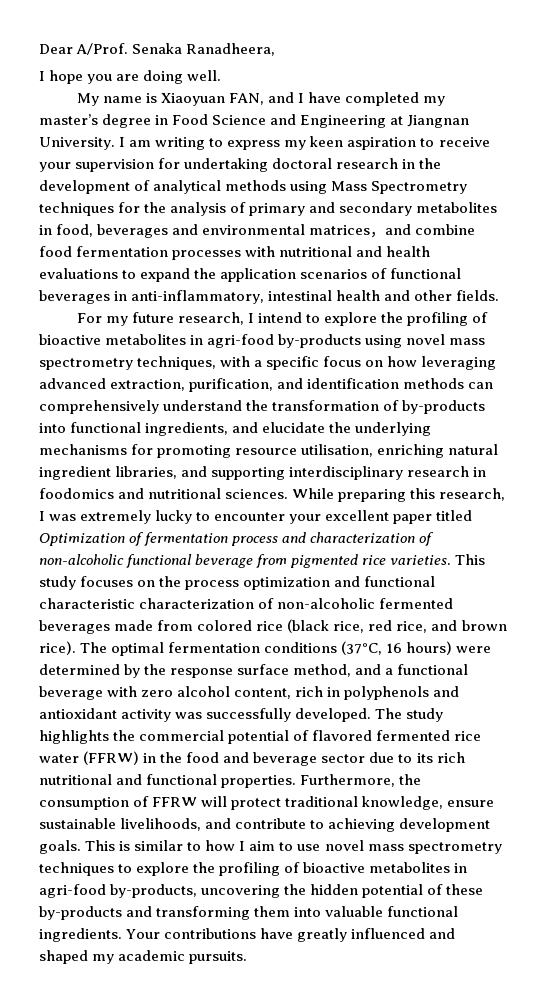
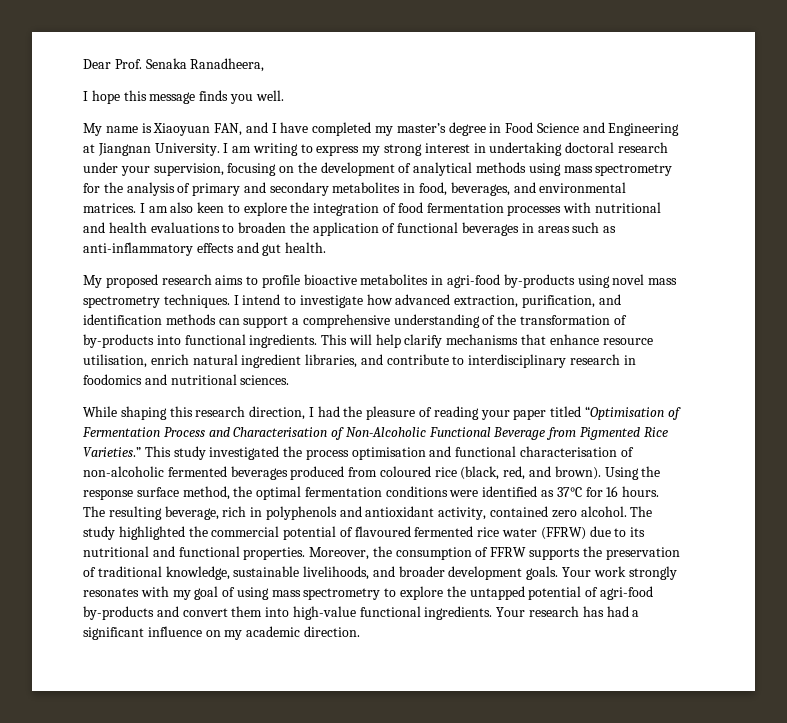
[76,43,129,55] A/Prof. -> [114,59,142,69] Prof.
[87,70,184,84] you are doing -> [123,90,253,104] this message finds you
[310,136,490,150] [39,158,416,172] keen aspiration to receive your supervision for undertaking doctoral research in -> [384,142,668,156] [83,162,295,176] strong interest in undertaking doctoral research under your supervision, focusing on
[331,181,468,194] [39,202,114,216] Mass Spectrometry techniques -> [563,164,673,176] mass spectrometry
[97,224,169,238] beverages -> [450,182,510,196] beverages,
[309,224,476,238] matrices，and combine -> [83,202,397,216] matrices. I am also keen to explore the integration of
[140,268,191,282] expand -> [238,222,287,233] broaden
[300,269,368,279] scenarios -> (379, 229) none
[131,290,500,304] [76,312,489,326] anti-inflammatory, intestinal health and other fields. // For my future research, I intend to explore the profiling of -> [537,222,617,233] [83,242,327,256] [83,274,300,288] areas such as anti-inflammatory effects and gut health. // My proposed research aims to profile
[137,356,497,370] techniques, with a specific focus on how leveraging -> [163,294,393,308] techniques. I intend to investigate how
[39,400,243,414] comprehensively understand -> [243,314,496,328] support a comprehensive understanding of
[145,422,432,436] [39,444,232,458] ingredients, and elucidate the underlying mechanisms for promoting -> [249,334,599,348] ingredients. This will help clarify mechanisms that enhance
[377,444,445,458] enriching -> [150,354,189,365] enrich
[211,467,286,480] supporting -> [386,354,465,365] contribute to
[292,488,506,502] [39,510,473,524] [39,532,435,546] [39,554,486,568] [39,576,156,590] While preparing this research, I was extremely lucky to encounter your excellent paper titled Optimization of fermentation process and characterization of non-alcoholic functional beverage from pigmented rice varieties. This study focuses on -> [83,406,681,420] [82,427,668,440] [83,446,280,460] // While shaping this research direction, I had the pleasure of reading your paper titled “Optimisation of Fermentation Process and Characterisation of Non-Alcoholic Functional Beverage from Pigmented Rice Varieties.” This study investigated
[243,576,436,590] [39,598,255,609] optimization and functional characteristic characterization -> [351,446,618,460] optimisation and functional characterisation
[114,619,507,633] [39,641,492,656] [39,664,469,678] [39,686,292,700] made from colored rice (black rice, red rice, and brown rice). The optimal fermentation conditions (37°C, 16 hours) were determined by the response surface method, and a functional beverage with zero alcohol content, -> [290,466,661,480] [83,486,660,500] [83,506,219,520] produced from coloured rice (black, red, and brown). Using the response surface method, the optimal fermentation conditions were identified as 37°C for 16 hours. The resulting beverage,
[121,708,372,722] activity was successfully developed. -> [438,506,627,520] activity, contained zero alcohol.
[39,730,109,744] highlights -> [118,526,185,540] highlighted
[312,730,373,741] flavored -> [354,526,411,537] flavoured
[143,752,366,766] in the food and beverage sector -> (586, 533) none
[436,752,465,763] rich -> (646, 532) none
[300,774,396,787] Furthermore, -> [309,547,370,560] Moreover,
[201,796,282,810] will protect -> [529,546,680,560] [83,567,96,577] supports the preservation of
[447,800,495,807] ensure -> (230, 573) none
[235,818,491,832] [39,840,502,854] [39,862,468,876] [39,884,484,898] contribute to achieving development goals. This is similar to how I aim to use novel mass spectrometry techniques to explore the profiling of bioactive metabolites in agri-food by-products, uncovering the hidden potential of these -> [398,566,677,580] [83,586,653,600] broader development goals. Your work strongly resonates with my goal of using mass spectrometry to explore the untapped potential of agri-food
[156,906,251,920] transforming -> [182,608,228,617] convert
[325,906,384,917] valuable -> [292,606,356,620] high-value
[164,928,456,942] [39,950,88,964] contributions have greatly influenced and shaped -> [529,606,640,617] [83,626,221,640] research has had a significant influence on
[189,951,248,964] pursuits. -> [303,626,360,637] direction.

